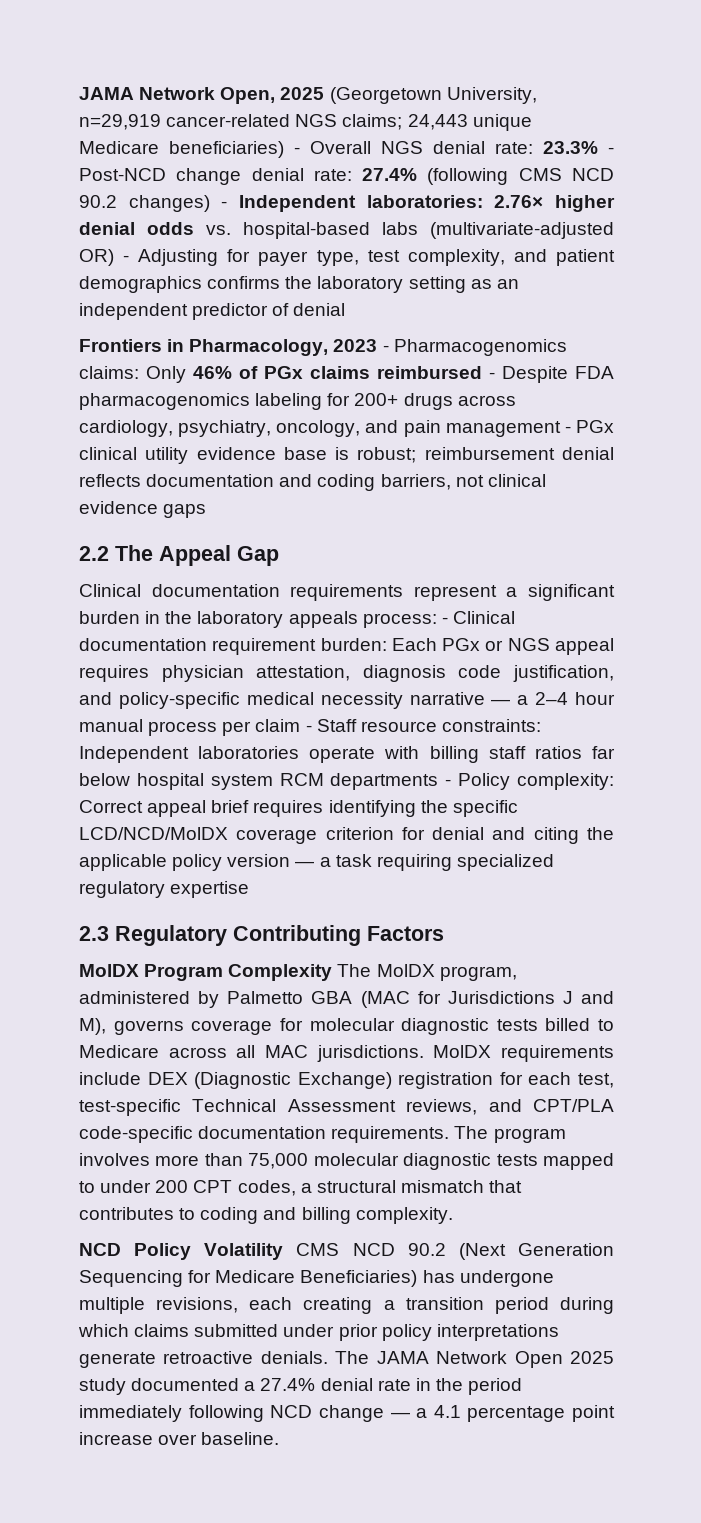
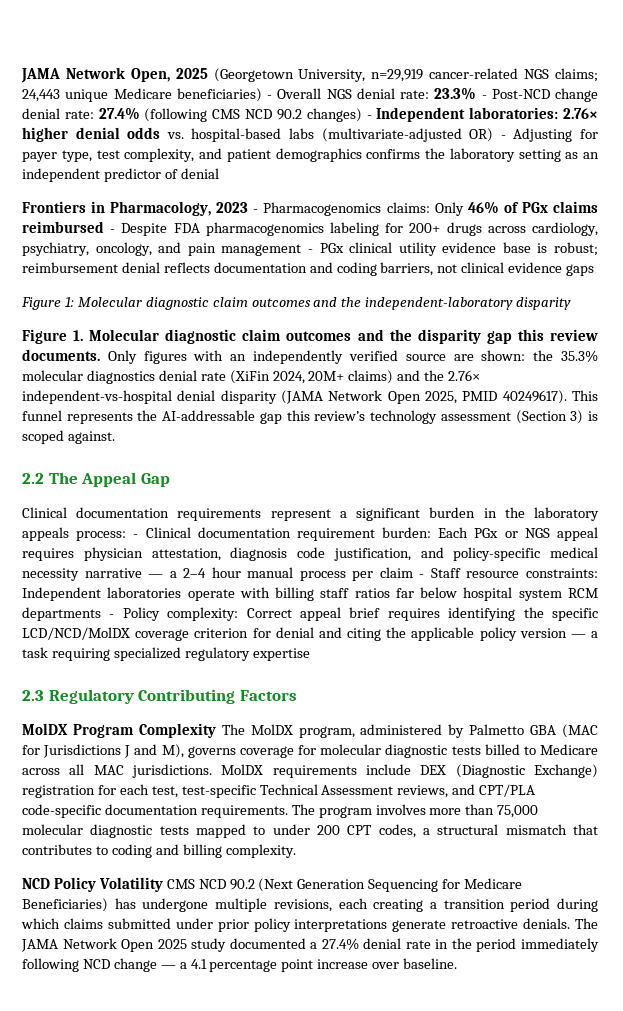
(207, 511) none -> [21,297,572,310] [22,329,598,344] [22,349,598,364] [22,370,481,384] [22,390,598,404] [22,410,599,424] [22,430,115,444] // Figure 1: Molecular diagnostic claim outcomes and the independent-laboratory disparity // Figure 1. Molecular diagnostic claim outcomes and the disparity gap this review documents. Only figures with an independently verified source are shown: the 35.3% molecular diagnostics denial rate (XiFin 2024, 20M+ claims) and the 2.76× independent-vs-hospital denial disparity (JAMA Network Open 2025, PMID 40249617). This funnel represents the AI-addressable gap this review’s technology assessment (Section 3) is scoped against.

